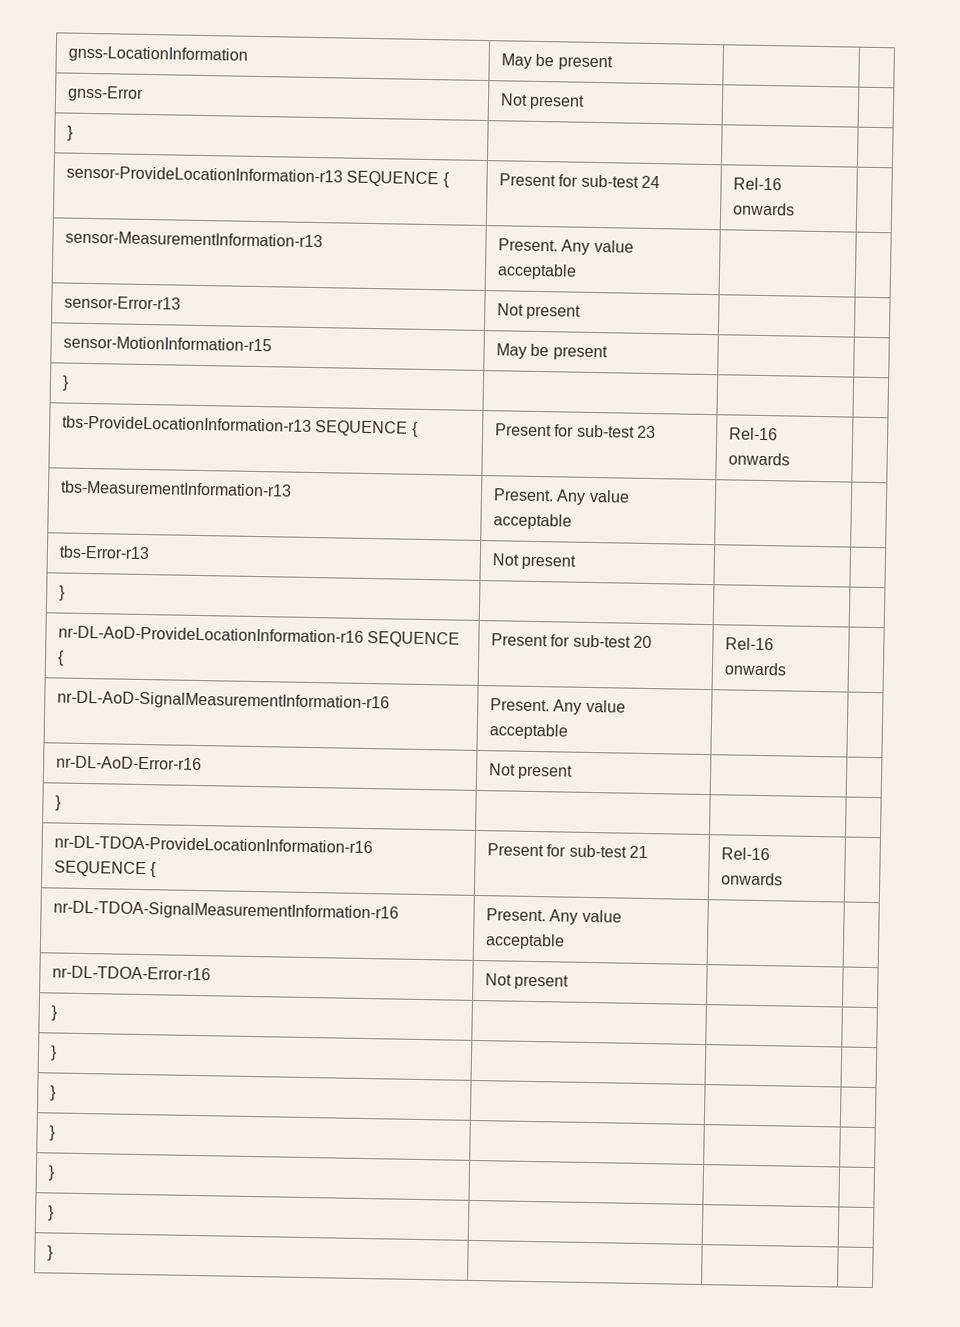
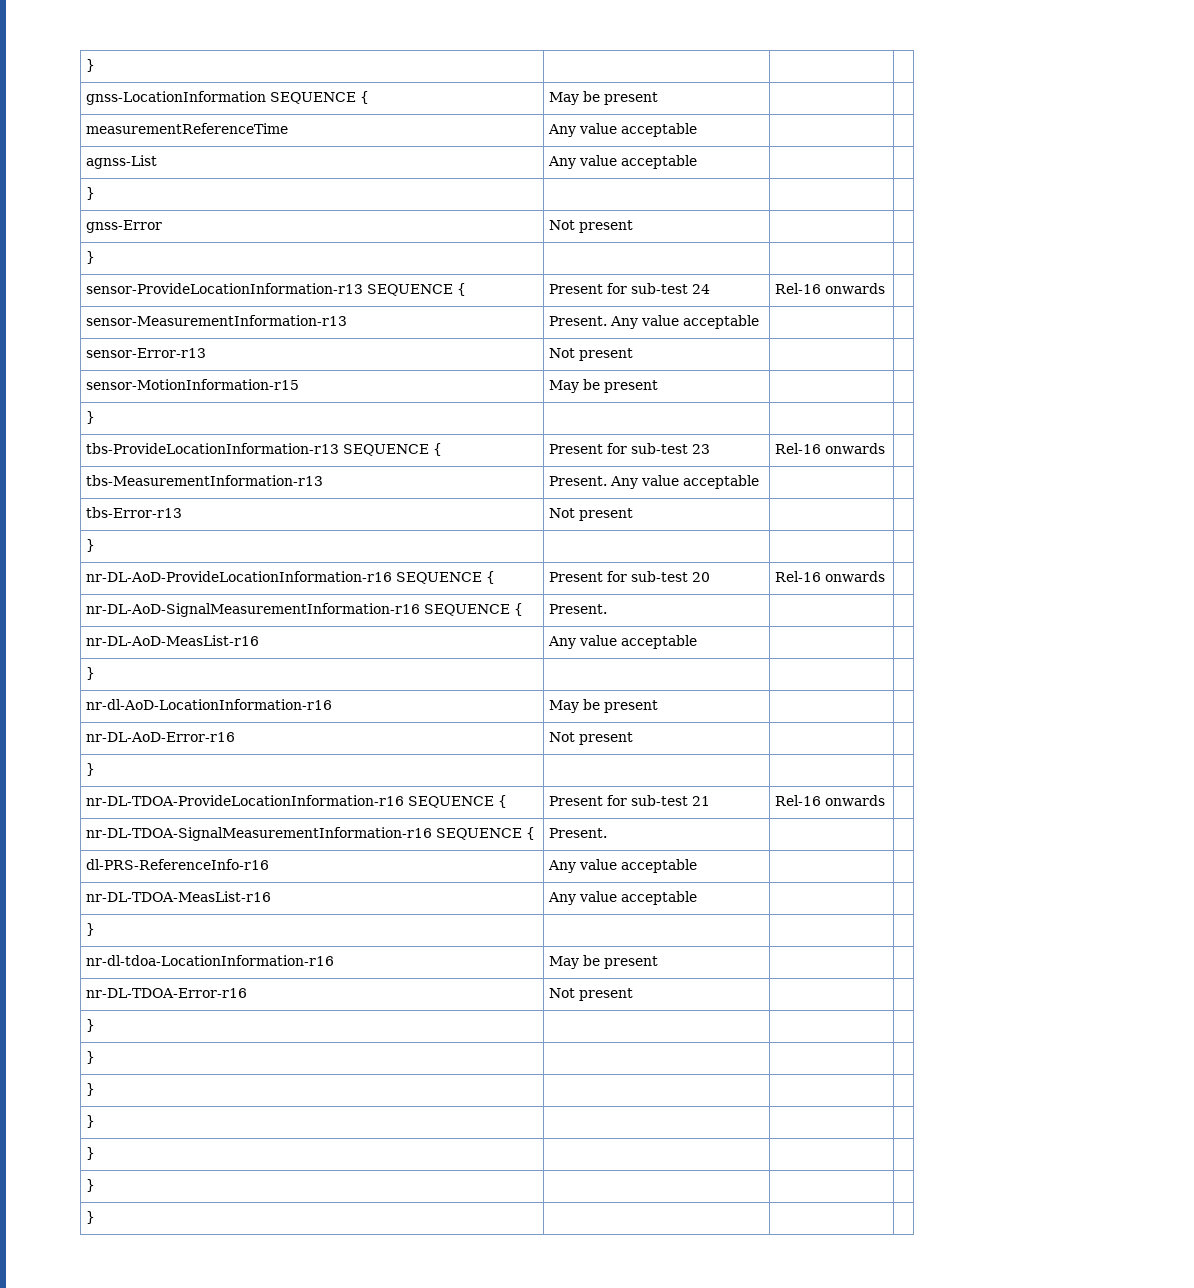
(67, 54) none -> [86,59,96,72] } | | | //
[500,53,613,71] | May be present | | -> [270,91,370,104] [549,91,659,105] [86,123,289,134] [548,123,698,137] [86,155,158,169] [548,155,698,169] [86,187,96,200] SEQUENCE { | May be present | | // measurementReferenceTime | Any value acceptable | | // agnss-List | Any value acceptable | | // } | | |
[489,698,626,715] [488,723,568,740] | Present. Any value acceptable | | -> [424,603,524,616] [549,604,608,614] [86,635,260,646] [548,635,698,649] [86,667,96,680] [86,699,333,710] [549,699,659,713] SEQUENCE { | Present. | | // nr-DL-AoD-MeasList-r16 | Any value acceptable | | // } | | | // nr-dl-AoD-LocationInformation-r16 | May be present | |
[485,908,622,925] [484,933,565,950] | Present. Any value acceptable | | -> [436,827,536,840] [549,828,608,838] [86,859,270,870] [548,859,698,873] [86,891,272,902] [548,891,698,905] [86,923,96,936] [86,955,335,966] [549,955,659,969] SEQUENCE { | Present. | | // dl-PRS-ReferenceInfo-r16 | Any value acceptable | | // nr-DL-TDOA-MeasList-r16 | Any value acceptable | | // } | | | // nr-dl-tdoa-LocationInformation-r16 | May be present | |

